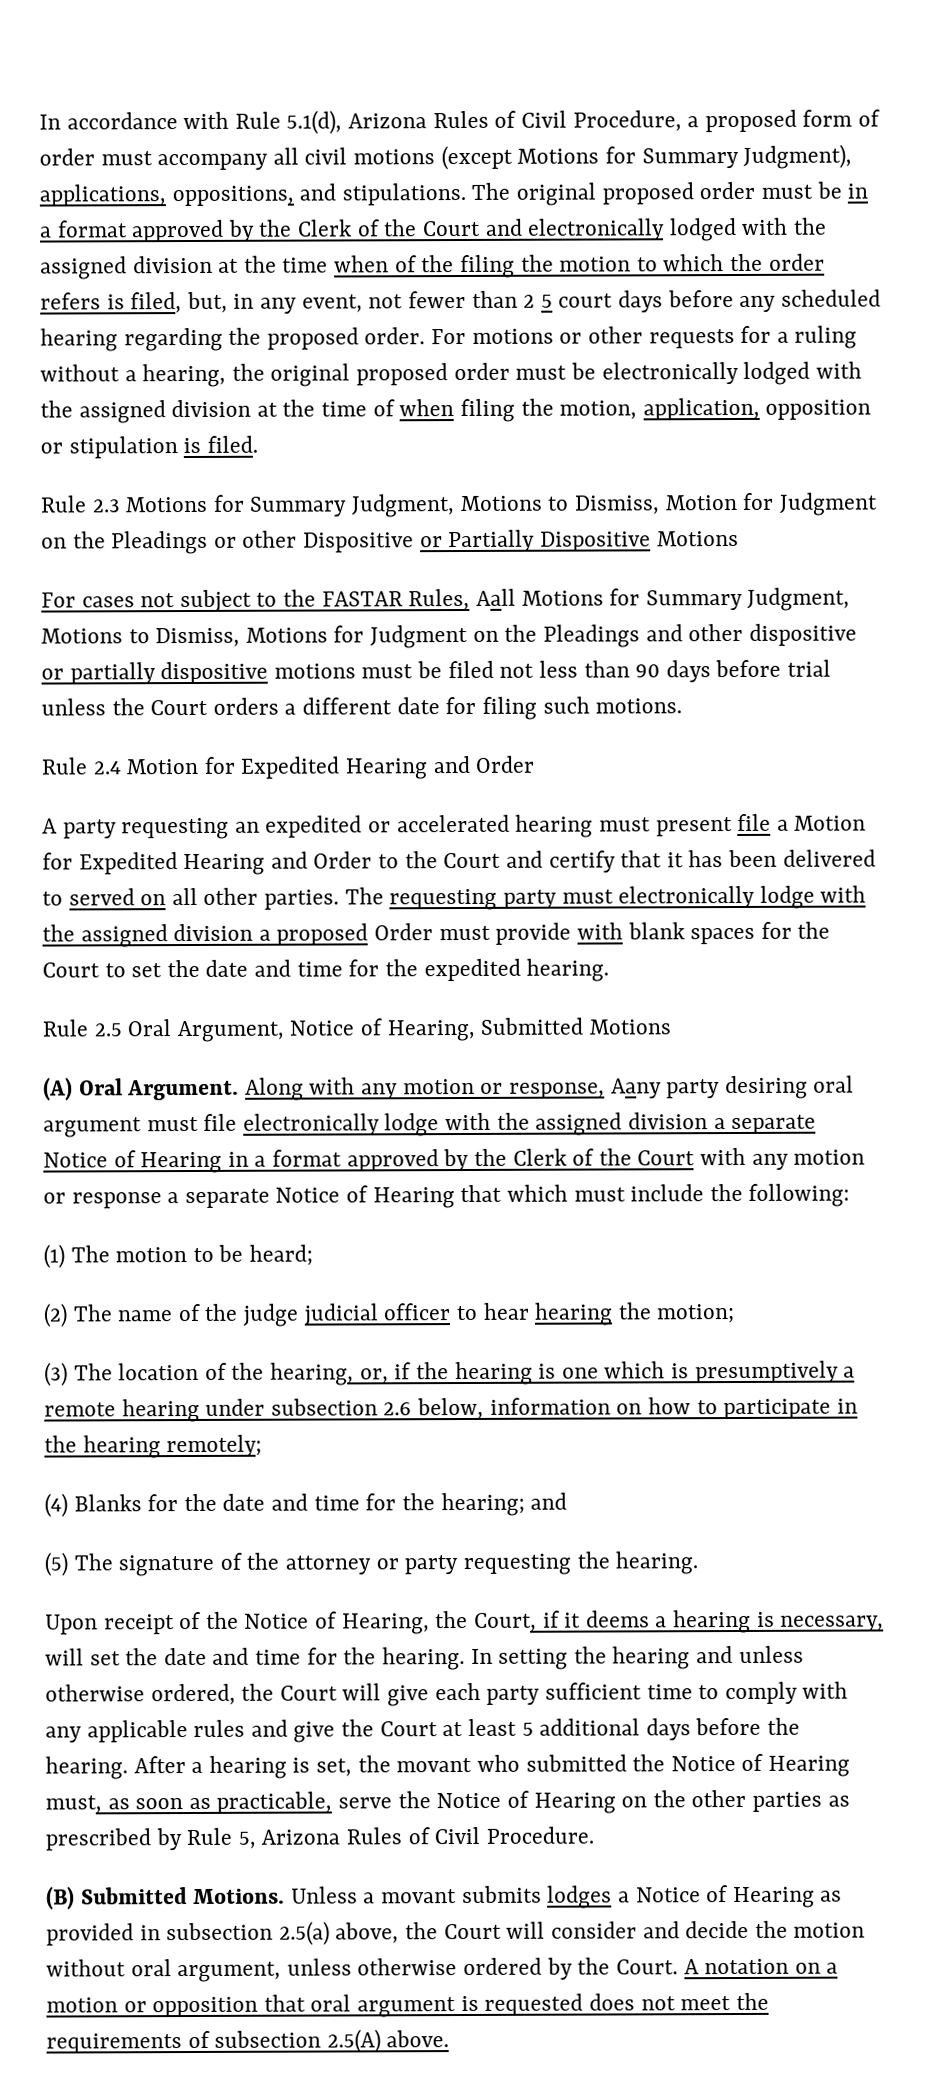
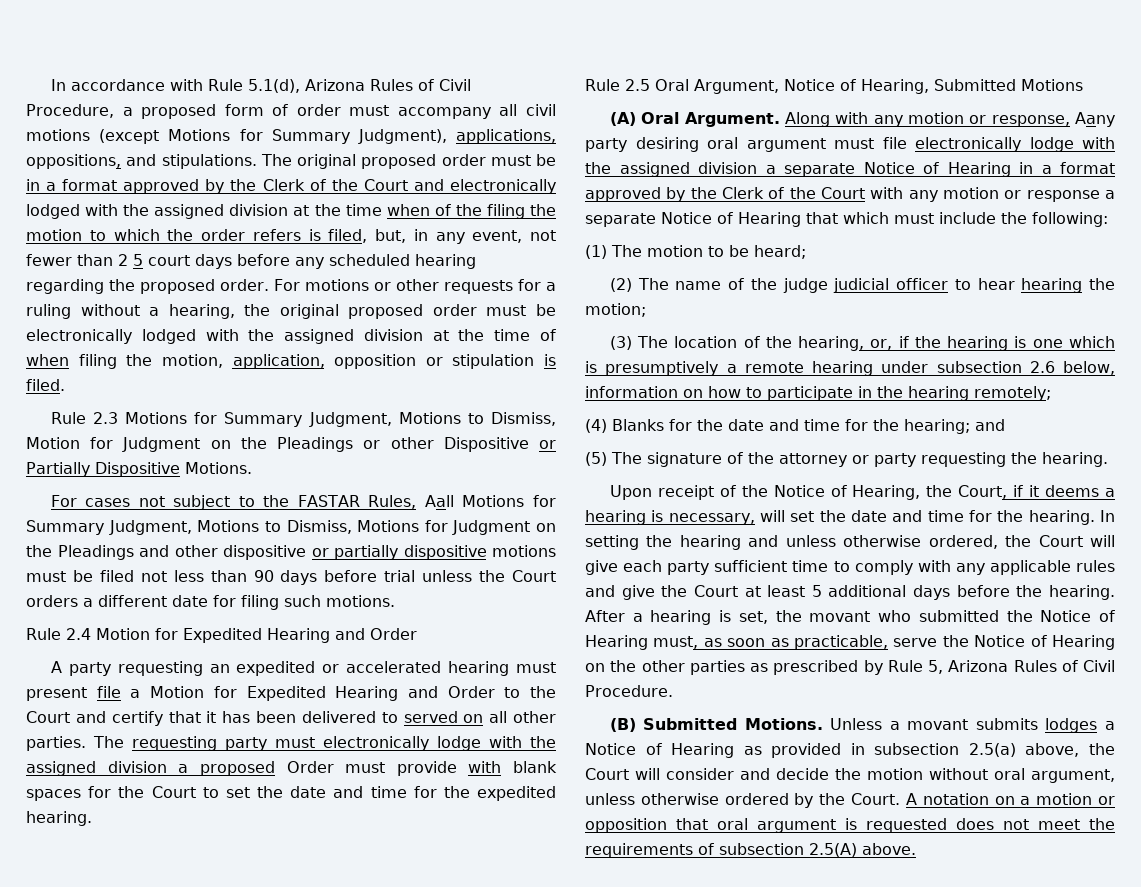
[656,530,739,547] Motions -> [185,462,252,474] Motions.

